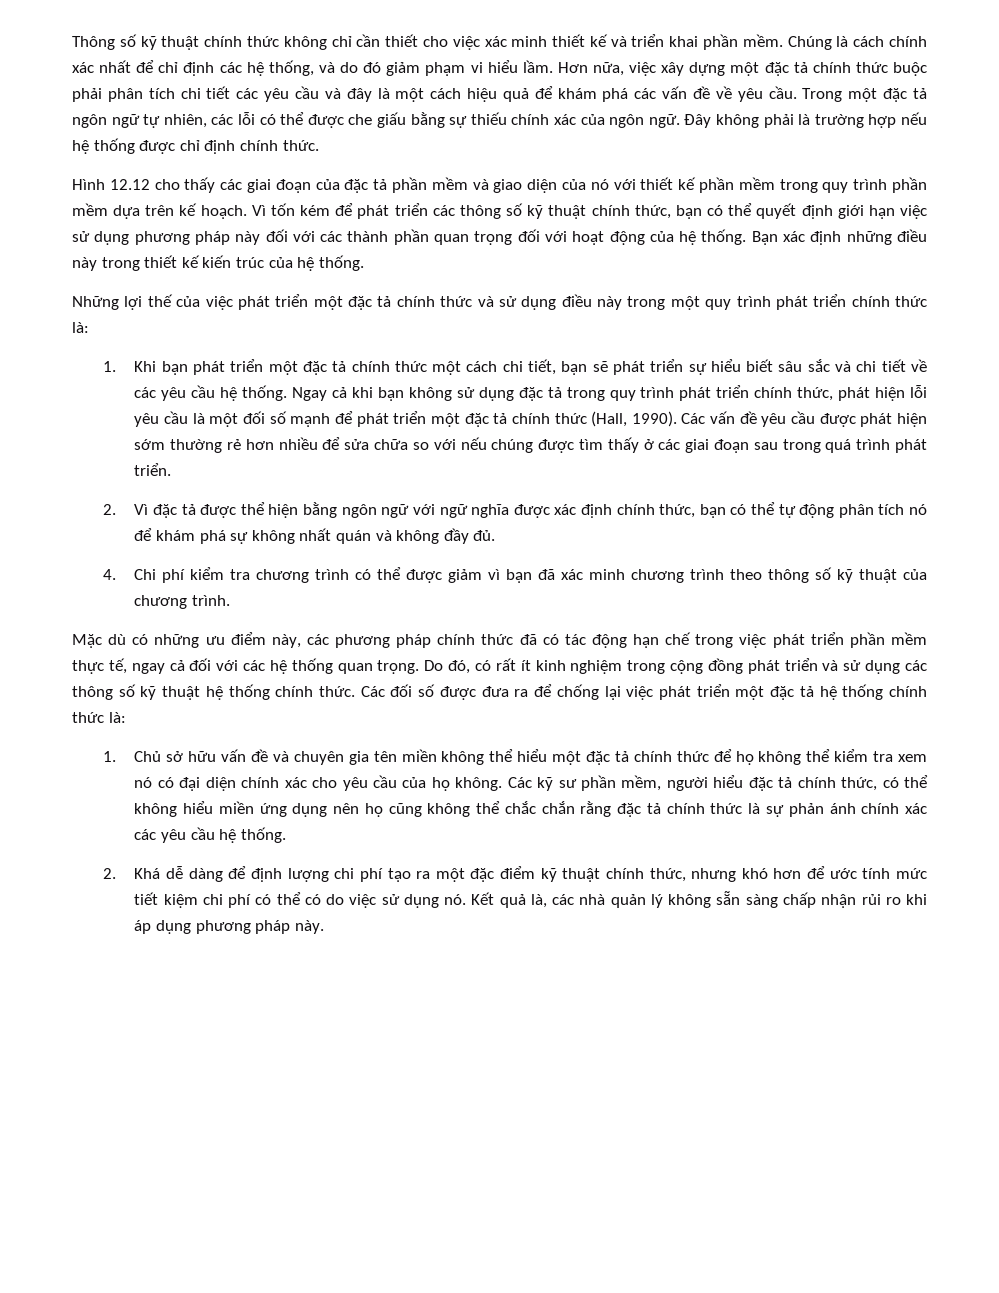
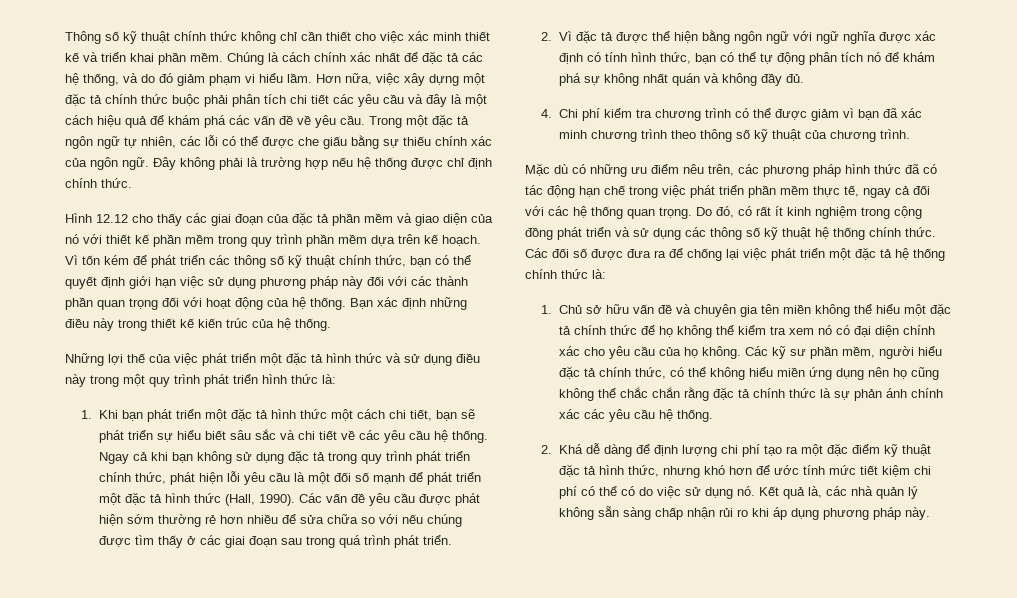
[158,62,215,76] chỉ định -> [422,51,459,64] đặc tả
[396,296,435,307] chính -> [326,353,351,363] hình
[851,296,890,307] chính -> [262,374,287,384] hình
[351,361,390,372] chính -> [270,409,296,419] hình
[511,413,550,424] chính -> [164,493,190,503] hình
[616,504,655,515] chính -> [586,52,656,62] có tính hình
[271,634,301,648] này, -> [683,164,734,176] nêu trên,
[437,634,476,645] chính -> [845,164,870,174] hình
[605,868,644,879] chính -> [558,464,624,477] đặc tả hình

